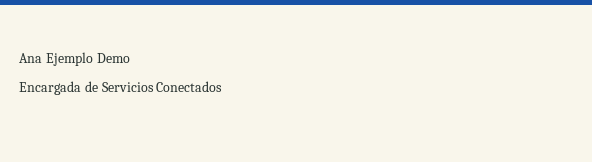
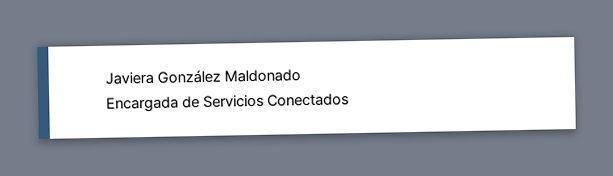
[19,52,130,66] Ana Ejemplo Demo -> [105,69,302,85] Javiera González Maldonado

